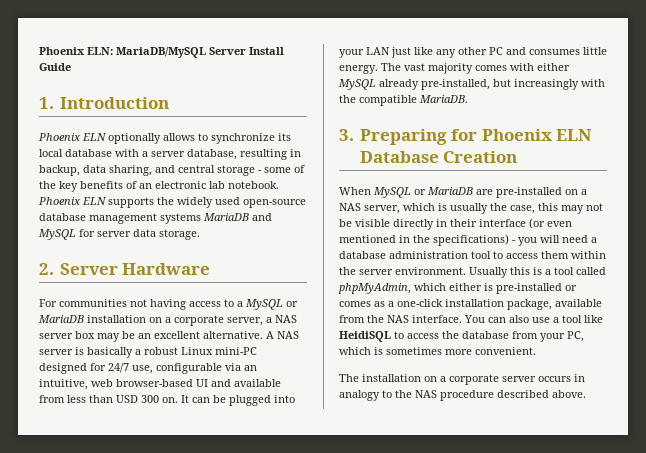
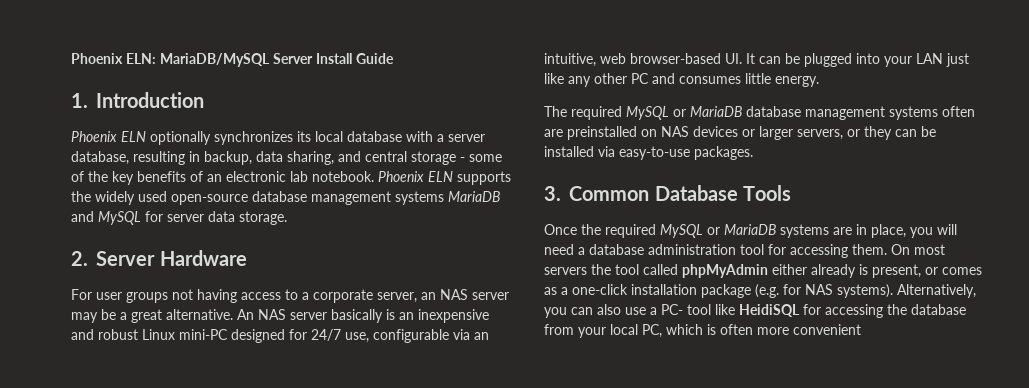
[163,133,275,144] allows to synchronize -> [214,131,293,145] synchronizes
[59,299,127,307] communities -> [96,292,168,303] user groups
[245,299,298,310] [38,315,171,323] MySQL or MariaDB installation on a -> (309, 296) none
[266,315,297,323] [39,331,95,339] a NAS server box -> [421,289,509,300] an NAS server
[138,331,299,339] [39,347,141,358] an excellent alternative. A NAS server is basically a -> [120,309,489,323] [71,329,94,340] a great alternative. An NAS server basically is an inexpensive and
[196,379,281,387] [39,395,178,403] UI and available from less than USD 300 on. -> [725,53,742,64] UI.
[381,63,570,74] [338,79,605,90] [339,95,468,106] [339,129,593,145] [359,151,518,163] [339,187,587,198] [339,203,603,214] [339,218,572,230] [339,234,516,246] The vast majority comes with either MySQL already pre-installed, but increasingly with the compatible MariaDB. // 3. Preparing for Phoenix ELN Database Creation // When MySQL or MariaDB are pre-installed on a NAS server, which is usually the case, this may not be visible directly in their interface (or even mentioned in the specifications) - -> [544,106,975,120] [544,126,936,140] [544,146,753,160] [544,185,792,201] [544,224,906,238] // The required MySQL or MariaDB database management systems often are preinstalled on NAS devices or larger servers, or they can be installed via easy-to-use packages. // 3. Common Database Tools // Once the required MySQL or MariaDB systems are in place,
[493,251,606,259] [339,267,606,278] [338,283,562,294] to access them within the server environment. Usually this is a tool called phpMyAdmin, which either is pre-installed -> [768,244,945,258] [544,264,921,278] for accessing them. On most servers the tool called phpMyAdmin either already is present,
[507,299,602,310] [339,315,485,323] package, available from the NAS interface. You -> [701,284,976,298] [544,307,567,318] package (e.g. for NAS systems). Alternatively, you
(559, 320) none -> [661,304,683,315] PC-
[394,331,439,339] to access -> [803,304,883,318] for accessing
(565, 337) none -> [610,324,638,335] local
[386,347,536,355] [339,374,585,385] [339,390,586,401] sometimes more convenient. // The installation on a corporate server occurs in analogy to the NAS procedure described above. -> [720,324,861,335] often more convenient

